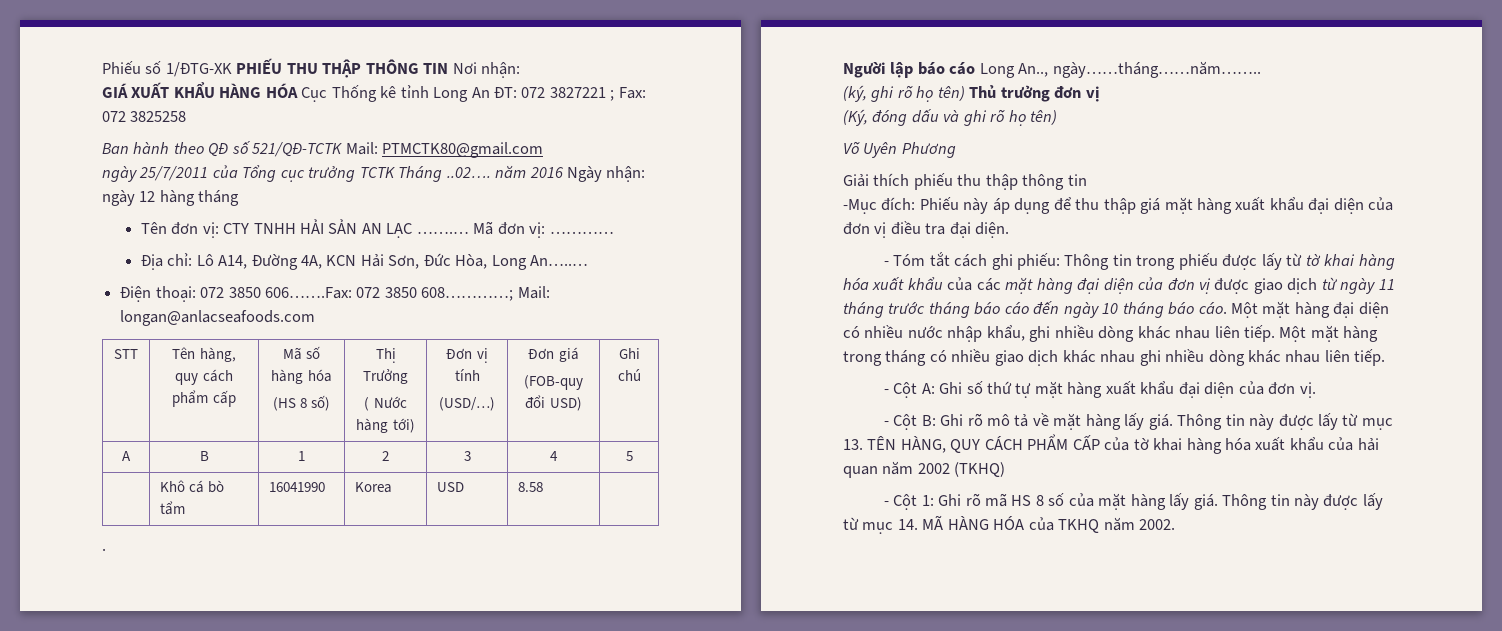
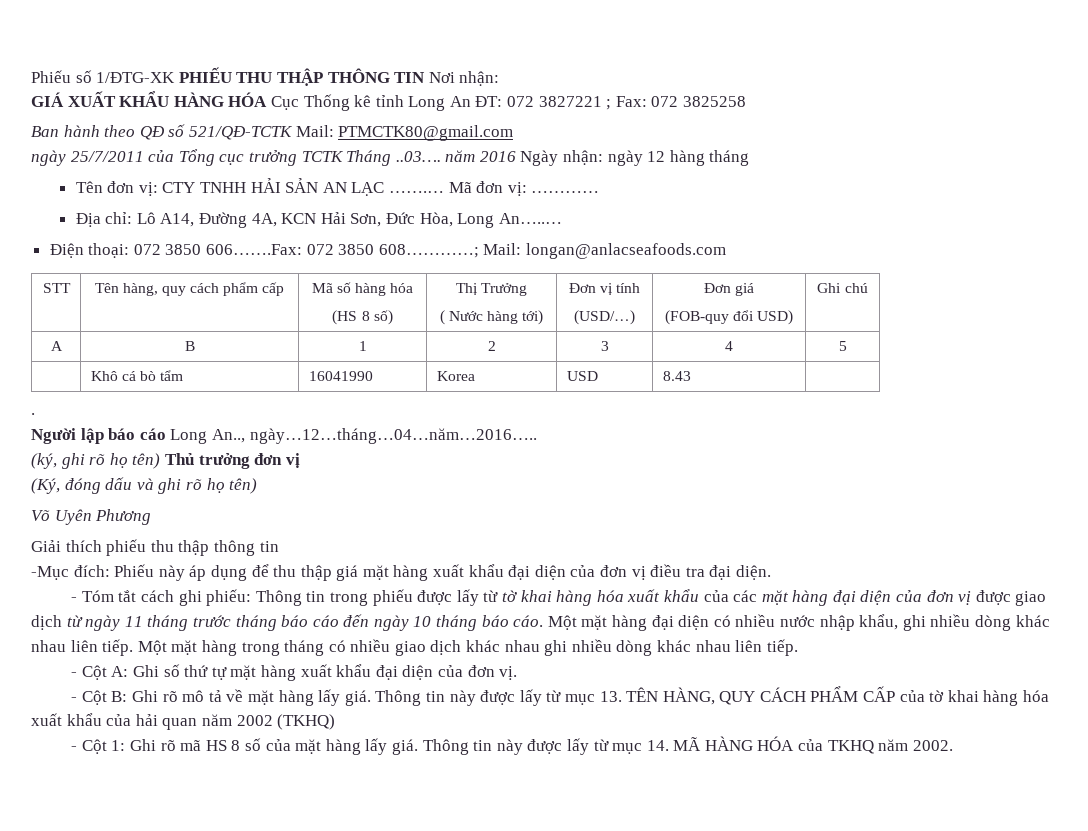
[446,167,491,178] ..02…. -> [395,151,441,162] ..03….
[518,482,544,492] 8.58 -> [662,371,691,381] 8.43
[1052,61,1261,78] ngày……tháng……năm…….. -> [249,428,537,444] ngày…12…tháng…04…năm…2016…..

